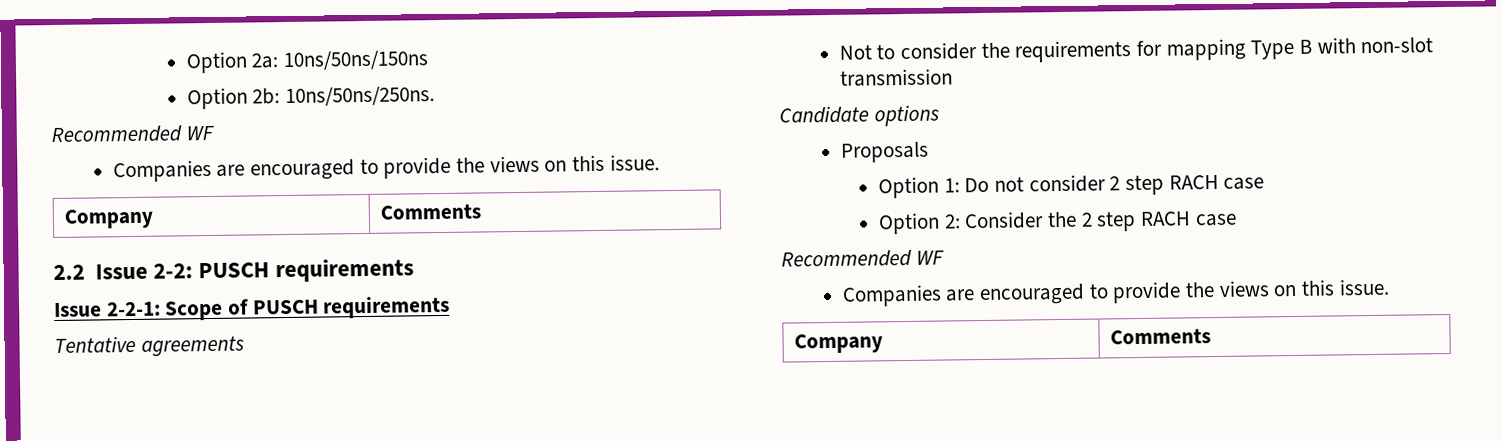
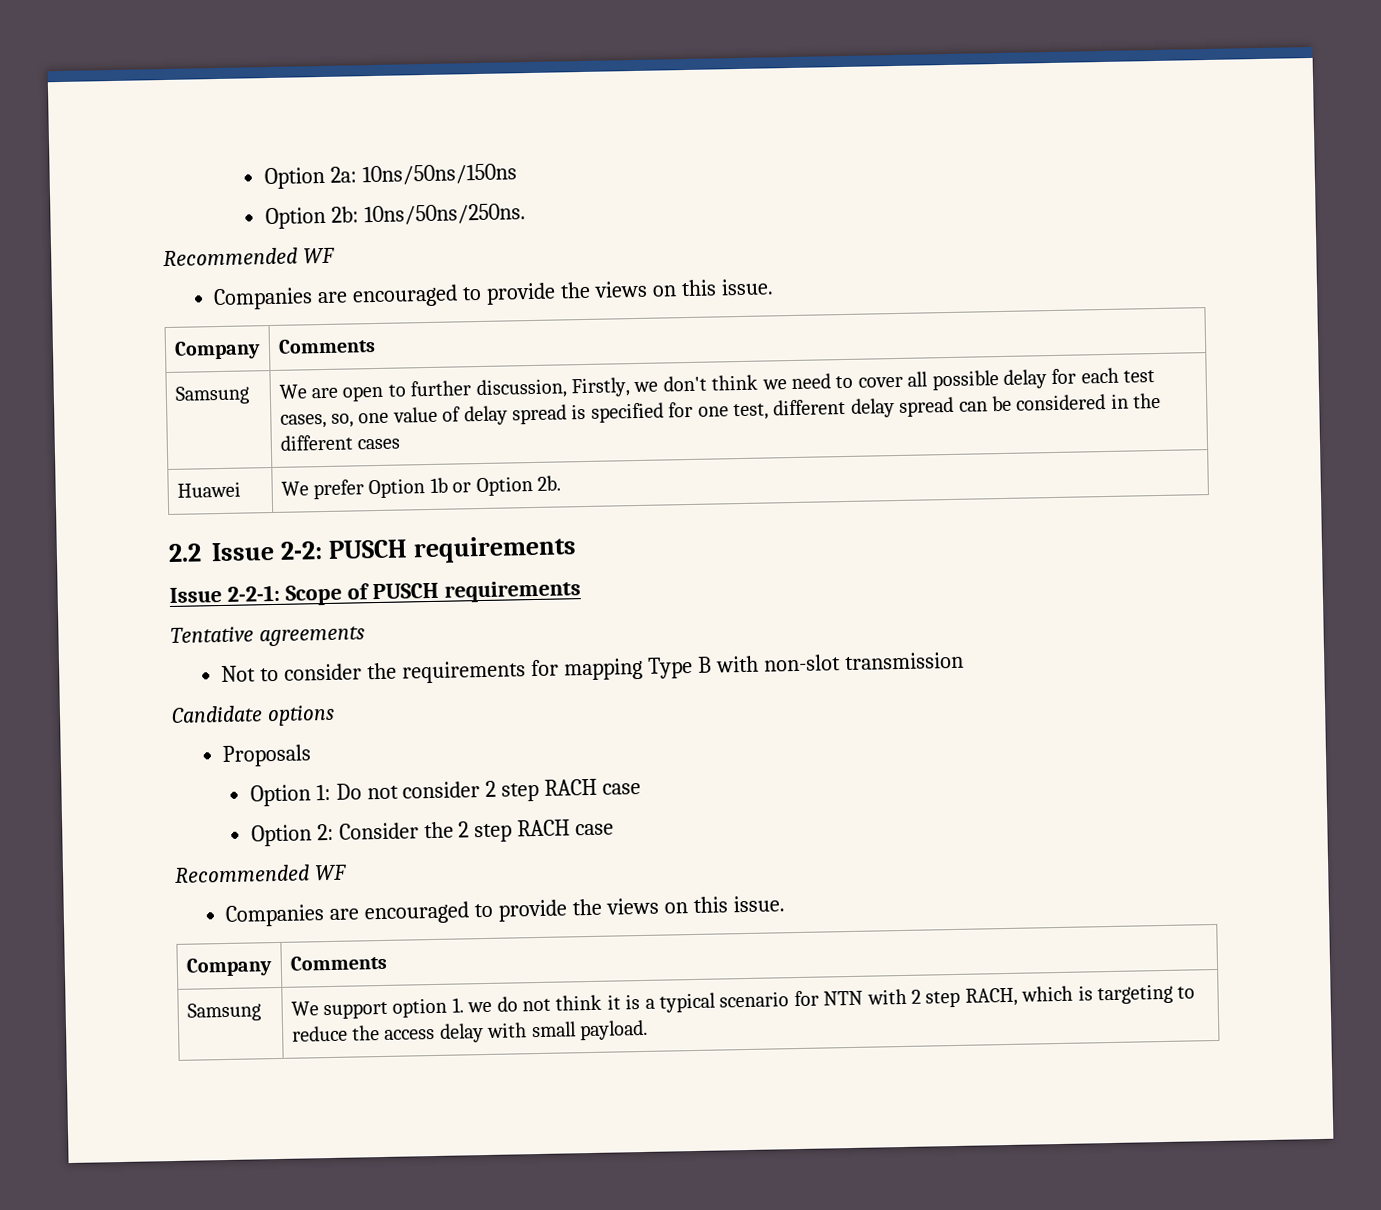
(481, 211) none -> [174,385,250,405] [278,367,1156,402] [279,392,1162,429] [279,434,400,451] [176,481,241,498] [280,475,561,500] // Samsung | We are open to further discussion, Firstly, we don't think we need to cover all possible delay for each test cases, so, one value of delay spread is specified for one test, different delay spread can be considered in the different cases // Huawei | We prefer Option 1b or Option 2b.
(1211, 336) none -> [186,1002,261,1022] [290,983,1196,1020] [291,1019,648,1043] // Samsung | We support option 1. we do not think it is a typical scenario for NTN with 2 step RACH, which is targeting to reduce the access delay with small payload.

